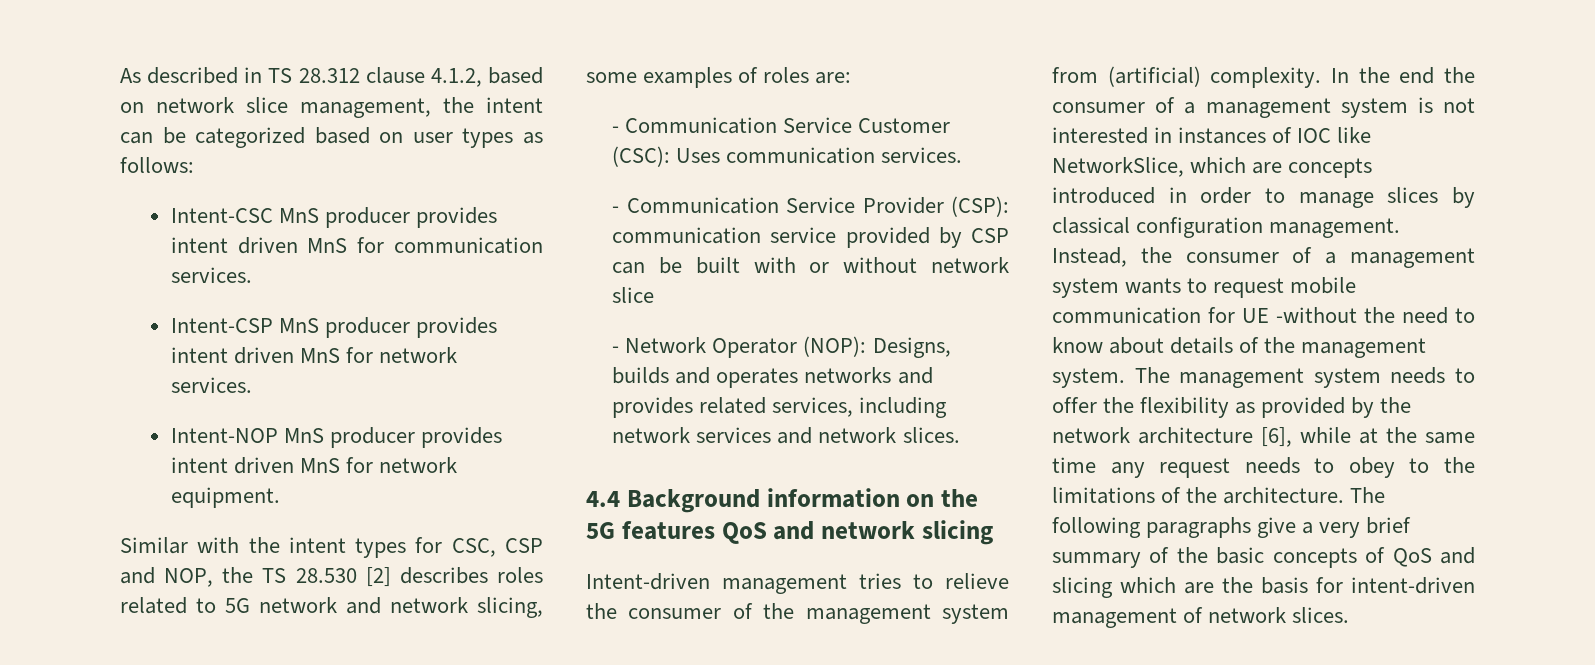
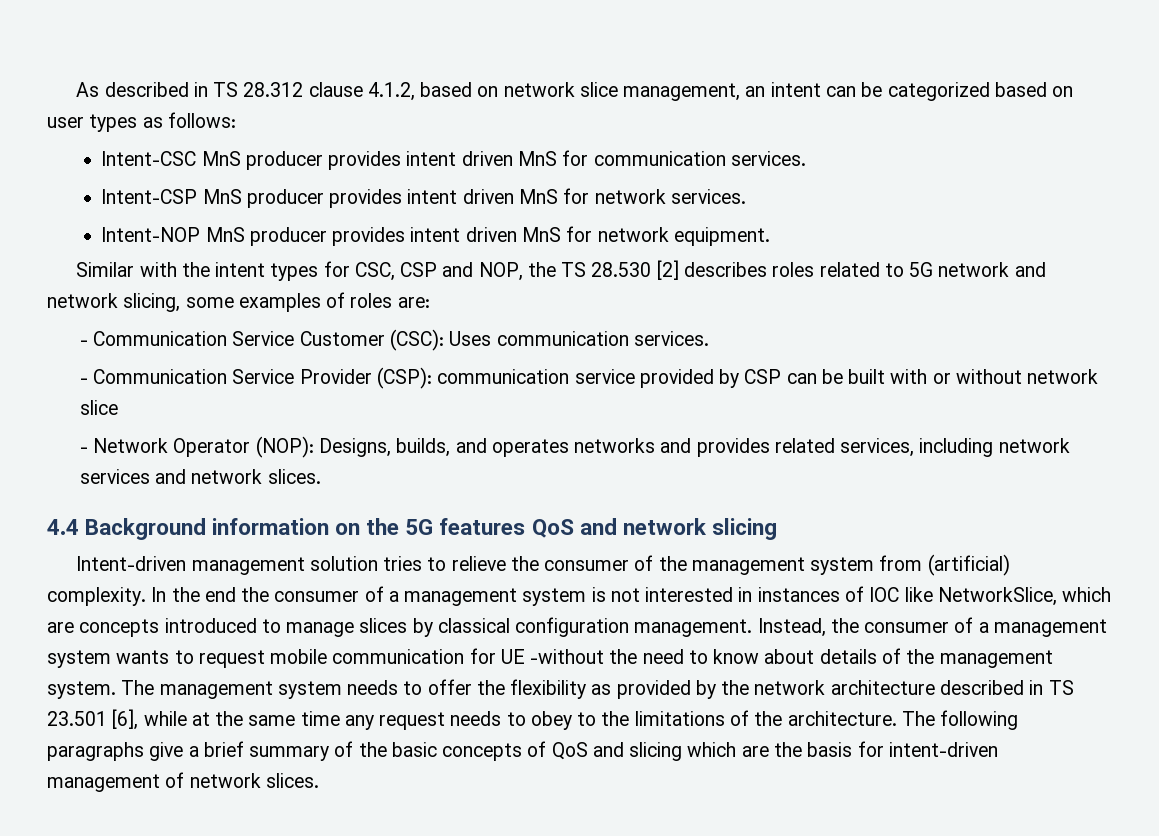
[443,97,474,113] the -> [745,86,766,97] an
[612,367,670,384] builds -> [396,438,451,457] builds,
(847, 584) none -> [309,556,378,571] solution
[1168,187,1252,204] in order -> (257, 625) none
(1253, 435) none -> [939,680,1074,695] [47,711,107,726] described in TS 23.501
[1319,522,1361,538] very -> (199, 751) none

